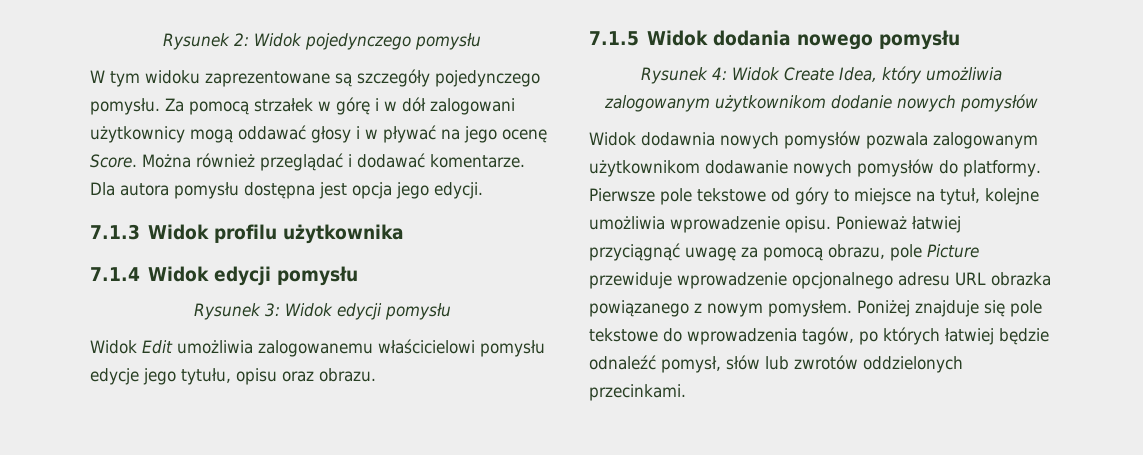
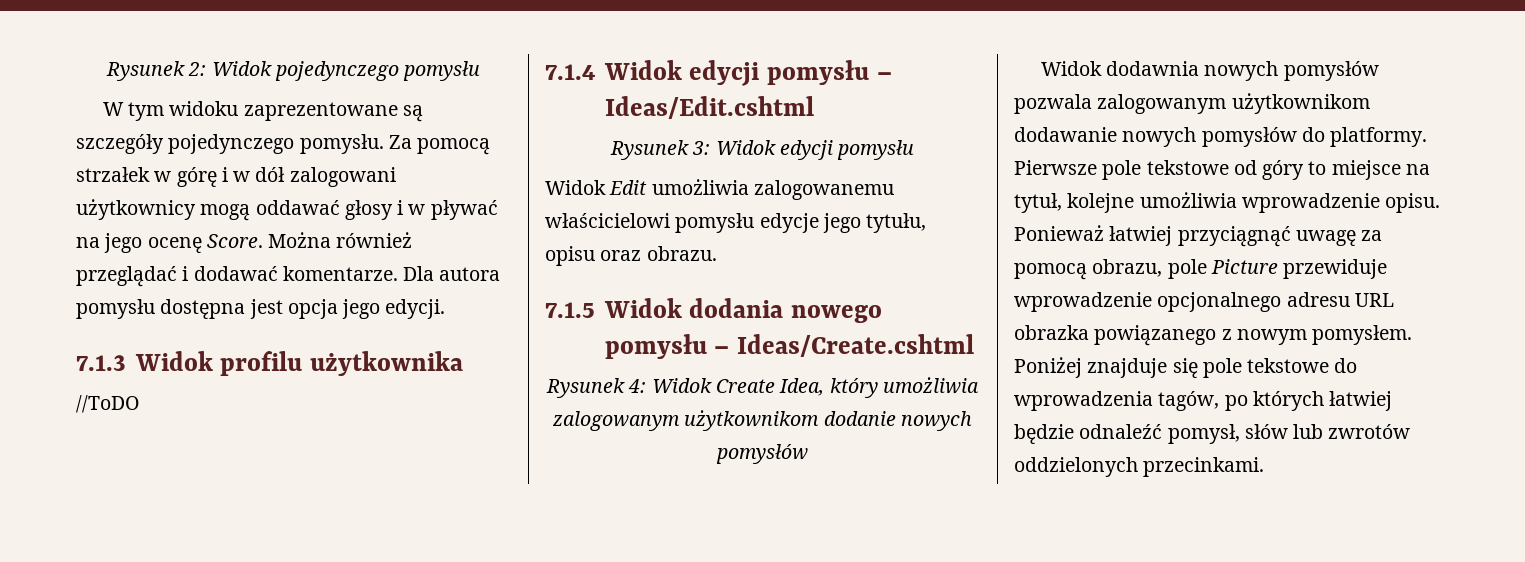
(405, 234) none -> [76,395,139,413] // //ToDO
(359, 276) none -> [876,72,892,80] [604,96,814,119] – Ideas/Edit.cshtml
(961, 40) none -> [714,334,975,357] – Ideas/Create.cshtml

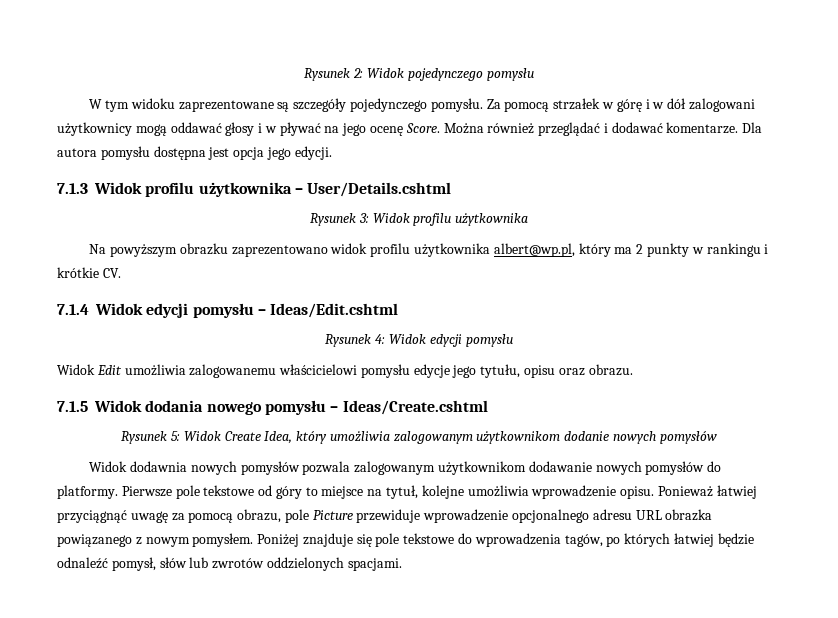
[76,395,139,413] // //ToDO -> [294,182,452,197] [309,213,529,226] [89,243,769,257] [57,267,121,278] – User/Details.cshtml // Rysunek 3: Widok profilu użytkownika // Na powyższym obrazku zaprezentowano widok profilu użytkownika albert@wp.pl, który ma 2 punkty w rankingu i krótkie CV.
[692,141,711,155] 3: -> [375,334,386,344] 4:
[628,379,647,393] 4: -> [170,431,180,441] 5:
[1143,457,1265,477] przecinkami. -> [347,558,402,571] spacjami.

